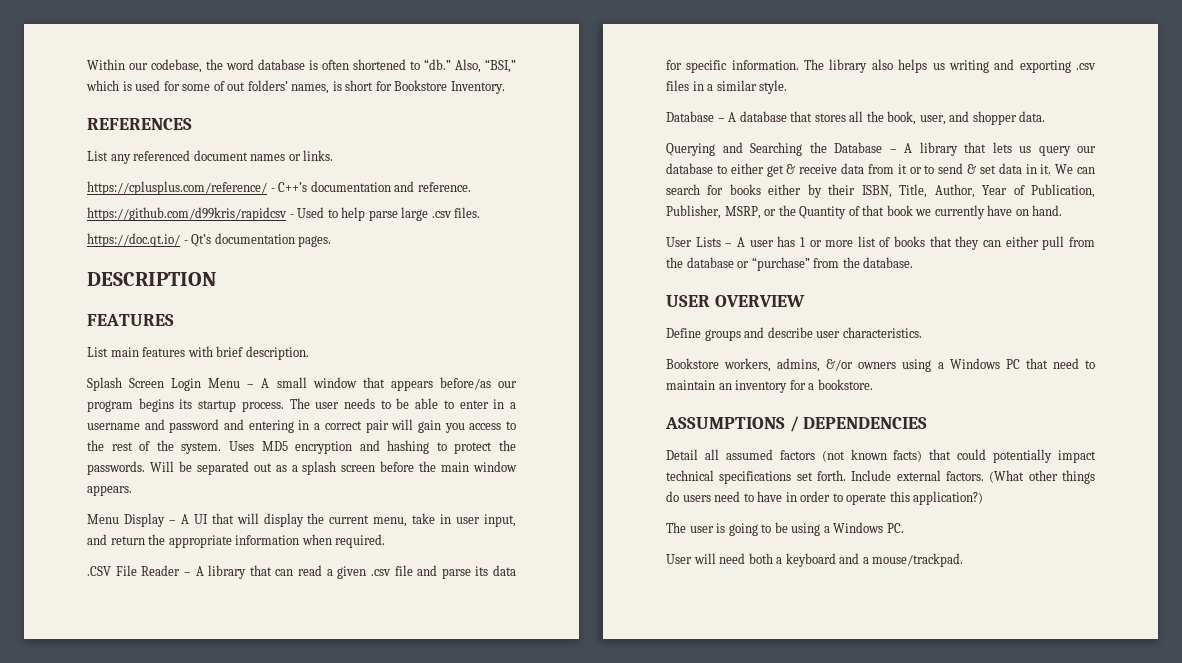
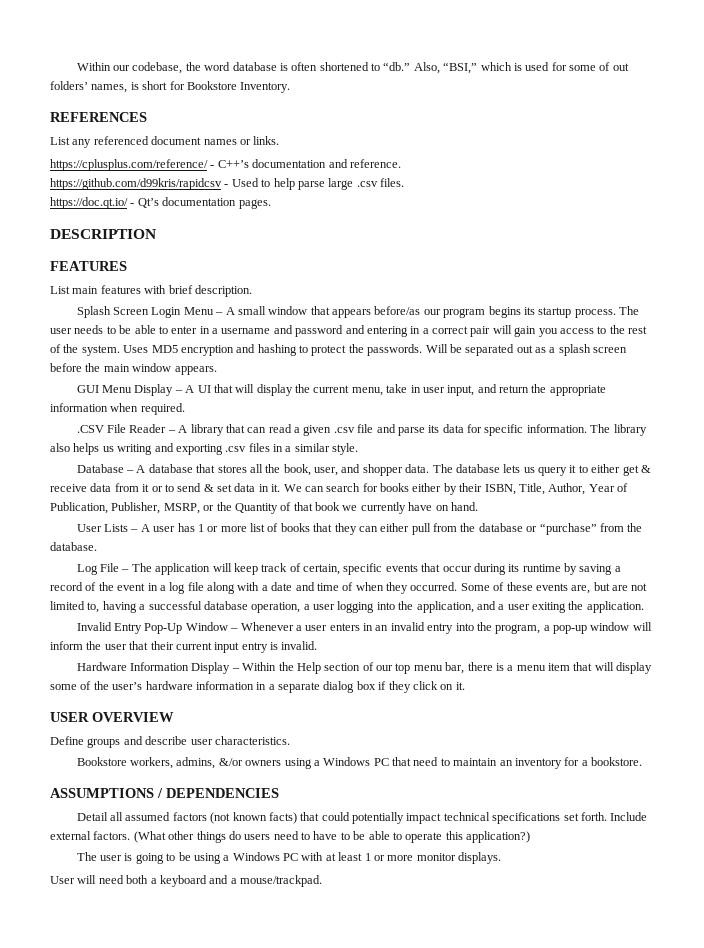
(132, 490) none -> [76,385,99,393] GUI
[666,142,986,156] // Querying and Searching the Database – A library that -> [432,464,500,473] The database
[1077,146,1096,153] [666,163,713,174] our database -> [569,465,577,473] it
(914, 262) none -> [76,563,621,575] [50,582,648,594] [50,601,644,613] [76,622,652,634] [50,641,318,653] [76,662,653,674] [50,681,465,693] // Log File – The application will keep track of certain, specific events that occur during its runtime by saving a record of the event in a log file along with a date and time of when they occurred. Some of these events are, but are not limited to, having a successful database operation, a user logging into the application, and a user exiting the application. // Invalid Entry Pop-Up Window – Whenever a user enters in an invalid entry into the program, a pop-up window will inform the user that their current input entry is invalid. // Hardware Information Display – Within the Help section of our top menu bar, there is a menu item that will display some of the user’s hardware information in a separate dialog box if they click on it.
[785,491,831,502] in order -> [340,831,390,840] to be able
[886,523,904,533] PC. -> [283,852,502,864] PC with at least 1 or more monitor displays.

